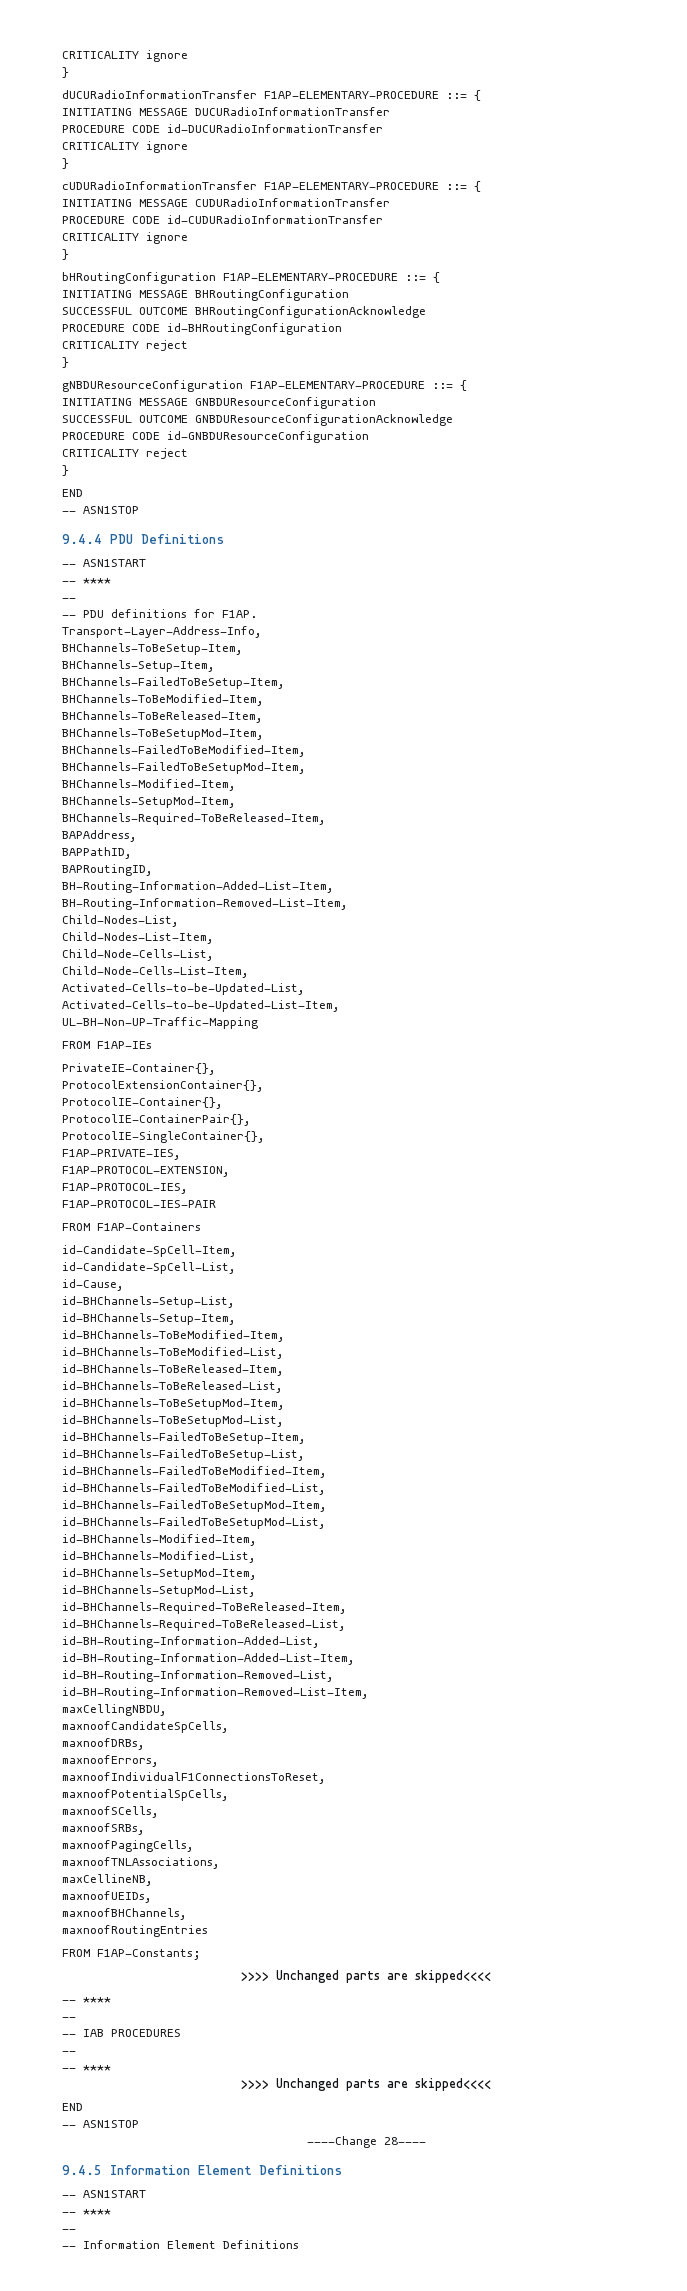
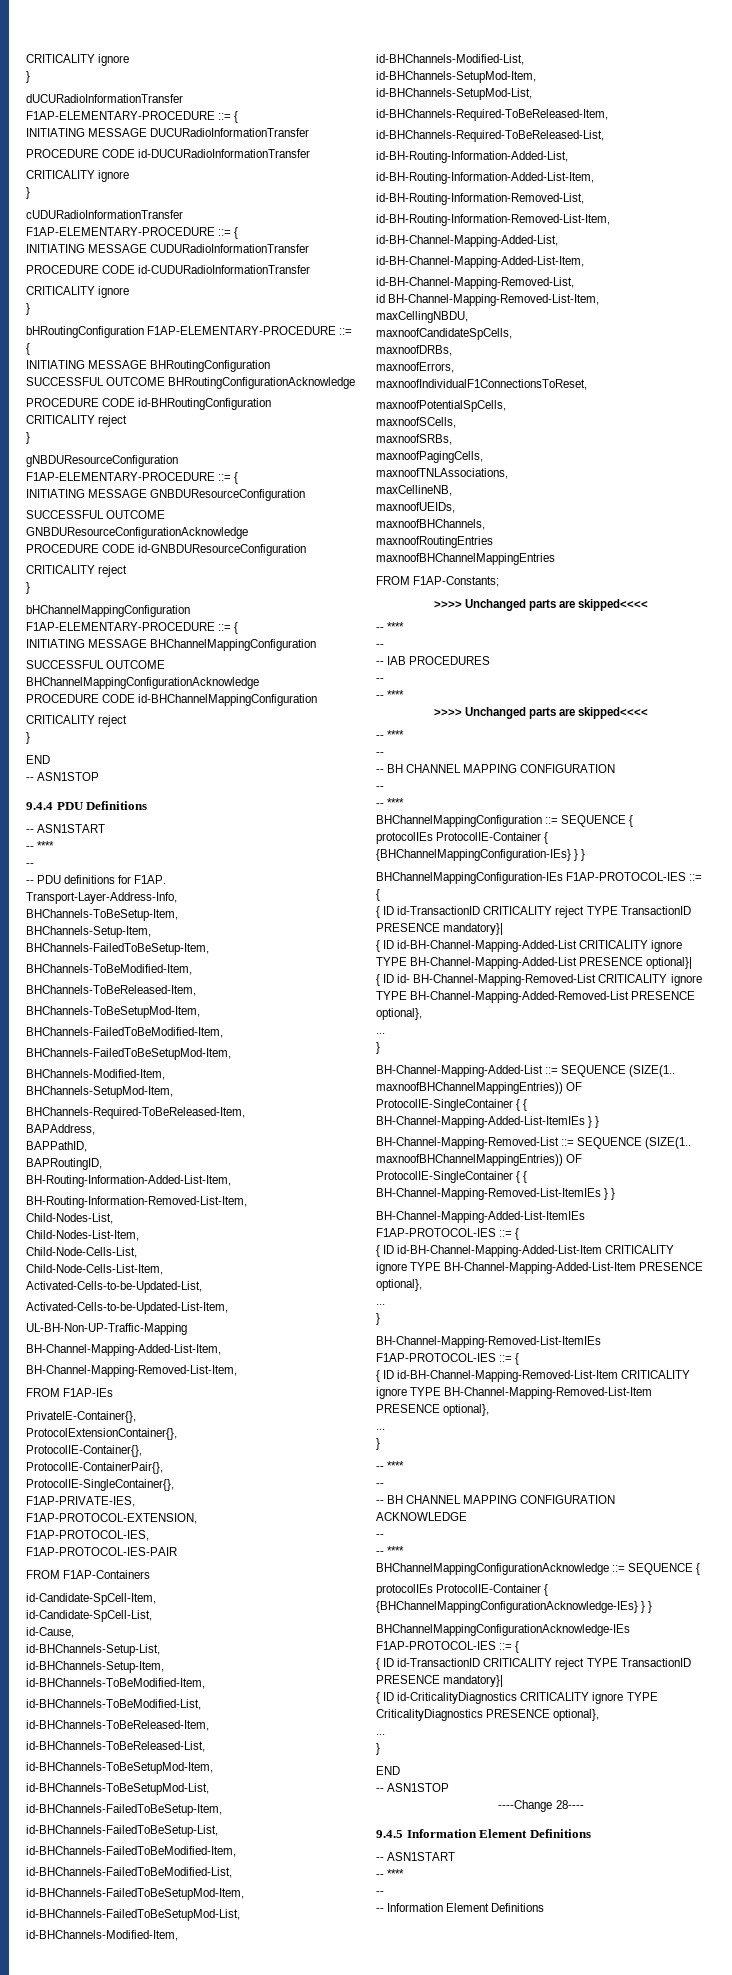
(69, 470) none -> [26,605,190,617] [26,622,239,634] [26,639,317,651] [26,660,166,669] [26,677,259,689] [26,694,318,706] [26,715,128,727] [26,732,30,744] // bHChannelMappingConfiguration F1AP-ELEMENTARY-PROCEDURE ::= { // INITIATING MESSAGE BHChannelMappingConfiguration // SUCCESSFUL OUTCOME BHChannelMappingConfigurationAcknowledge // PROCEDURE CODE id-BHChannelMappingConfiguration // CRITICALITY reject // }
(258, 1023) none -> [26,1344,221,1356] [26,1365,237,1377] // BH-Channel-Mapping-Added-List-Item, // BH-Channel-Mapping-Removed-List-Item,
(369, 1693) none -> [376,235,558,247] [376,256,584,268] [376,277,574,289] [376,294,600,306] // id-BH-Channel-Mapping-Added-List, // id-BH-Channel-Mapping-Added-List-Item, // id-BH-Channel-Mapping-Removed-List, // id BH-Channel-Mapping-Removed-List-Item,
(208, 1931) none -> [376,553,555,565] // maxnoofBHChannelMappingEntries
(491, 2084) none -> [376,730,405,739] [376,752,384,756] [376,764,616,773] [376,786,384,790] [376,798,405,807] [376,815,634,827] [376,832,549,844] [376,849,586,861] [376,872,703,884] [376,889,380,901] [376,906,691,918] [376,923,504,935] [376,940,683,952] [376,957,693,969] [376,974,702,986] [376,991,696,1003] [376,1008,422,1020] [376,1033,385,1034] [376,1042,380,1054] [376,1065,676,1077] [376,1082,583,1094] [376,1099,528,1111] [376,1116,600,1128] [376,1137,692,1149] [376,1154,583,1166] [376,1171,528,1183] [376,1188,616,1200] [376,1211,585,1223] [376,1228,520,1240] [376,1245,675,1257] [376,1262,704,1274] [376,1279,422,1291] [376,1304,385,1305] [376,1313,380,1325] [376,1336,601,1348] [376,1353,520,1365] [376,1370,691,1382] [376,1387,653,1399] [376,1404,490,1416] [376,1429,385,1430] [376,1438,380,1450] [376,1461,405,1470] [376,1483,384,1487] [376,1495,616,1504] [376,1512,467,1521] [376,1534,384,1538] [376,1546,405,1555] [376,1563,701,1575] [376,1584,549,1596] [376,1601,653,1613] [376,1624,630,1636] [376,1641,520,1653] [376,1658,691,1670] [376,1675,504,1687] [376,1692,658,1704] [376,1709,600,1721] [376,1734,385,1735] [376,1743,380,1755] // -- **** // -- // -- BH CHANNEL MAPPING CONFIGURATION // -- // -- **** // BHChannelMappingConfiguration ::= SEQUENCE { // protocolIEs ProtocolIE-Container { {BHChannelMappingConfiguration-IEs} } } // BHChannelMappingConfiguration-IEs F1AP-PROTOCOL-IES ::= { // { ID id-TransactionID CRITICALITY reject TYPE TransactionID PRESENCE mandatory}| // { ID id-BH-Channel-Mapping-Added-List CRITICALITY ignore TYPE BH-Channel-Mapping-Added-List PRESENCE optional}| // { ID id- BH-Channel-Mapping-Removed-List CRITICALITY ignore TYPE BH-Channel-Mapping-Added-Removed-List PRESENCE optional}, // ... // } // BH-Channel-Mapping-Added-List ::= SEQUENCE (SIZE(1.. maxnoofBHChannelMappingEntries)) OF ProtocolIE-SingleContainer { { BH-Channel-Mapping-Added-List-ItemIEs } } // BH-Channel-Mapping-Removed-List ::= SEQUENCE (SIZE(1.. maxnoofBHChannelMappingEntries)) OF ProtocolIE-SingleContainer { { BH-Channel-Mapping-Removed-List-ItemIEs } } // BH-Channel-Mapping-Added-List-ItemIEs F1AP-PROTOCOL-IES ::= { // { ID id-BH-Channel-Mapping-Added-List-Item CRITICALITY ignore TYPE BH-Channel-Mapping-Added-List-Item PRESENCE optional}, // ... // } // BH-Channel-Mapping-Removed-List-ItemIEs F1AP-PROTOCOL-IES ::= { // { ID id-BH-Channel-Mapping-Removed-List-Item CRITICALITY ignore TYPE BH-Channel-Mapping-Removed-List-Item PRESENCE optional}, // ... // } // -- **** // -- // -- BH CHANNEL MAPPING CONFIGURATION ACKNOWLEDGE // -- // -- **** // BHChannelMappingConfigurationAcknowledge ::= SEQUENCE { // protocolIEs ProtocolIE-Container { {BHChannelMappingConfigurationAcknowledge-IEs} } } // BHChannelMappingConfigurationAcknowledge-IEs F1AP-PROTOCOL-IES ::= { // { ID id-TransactionID CRITICALITY reject TYPE TransactionID PRESENCE mandatory}| // { ID id-CriticalityDiagnostics CRITICALITY ignore TYPE CriticalityDiagnostics PRESENCE optional}, // ... // }

